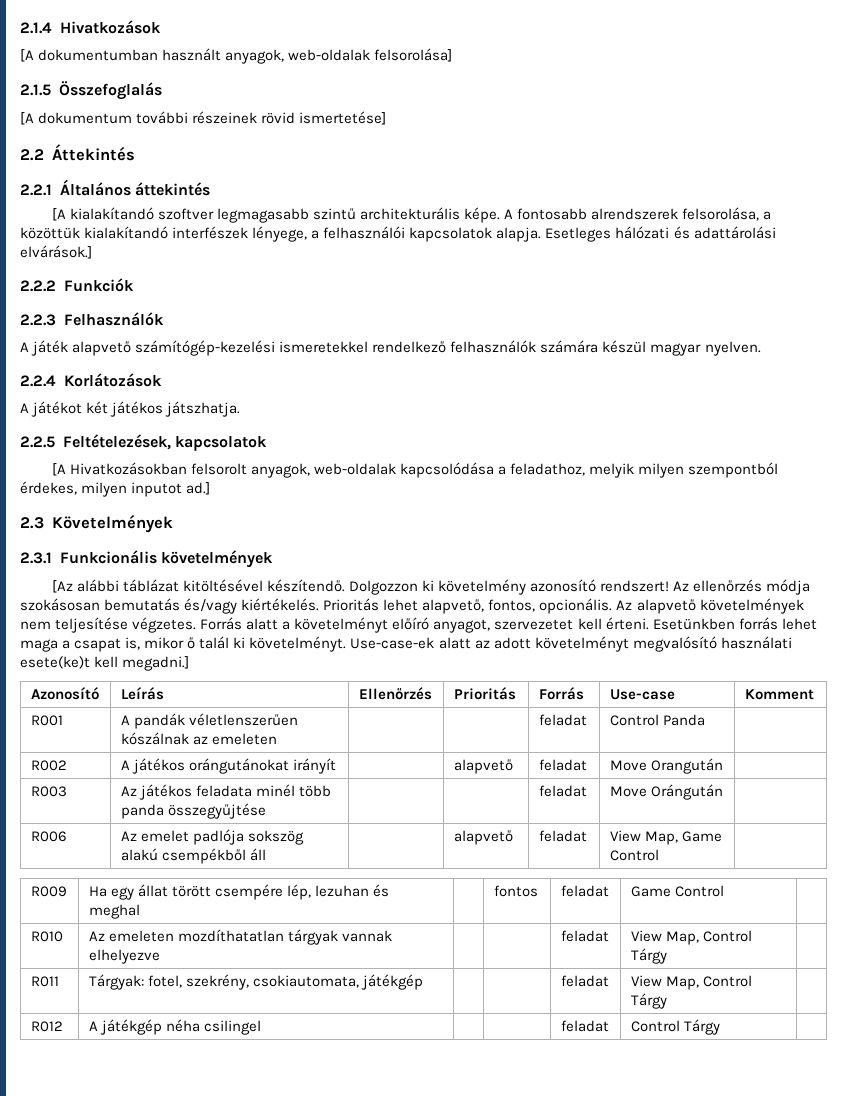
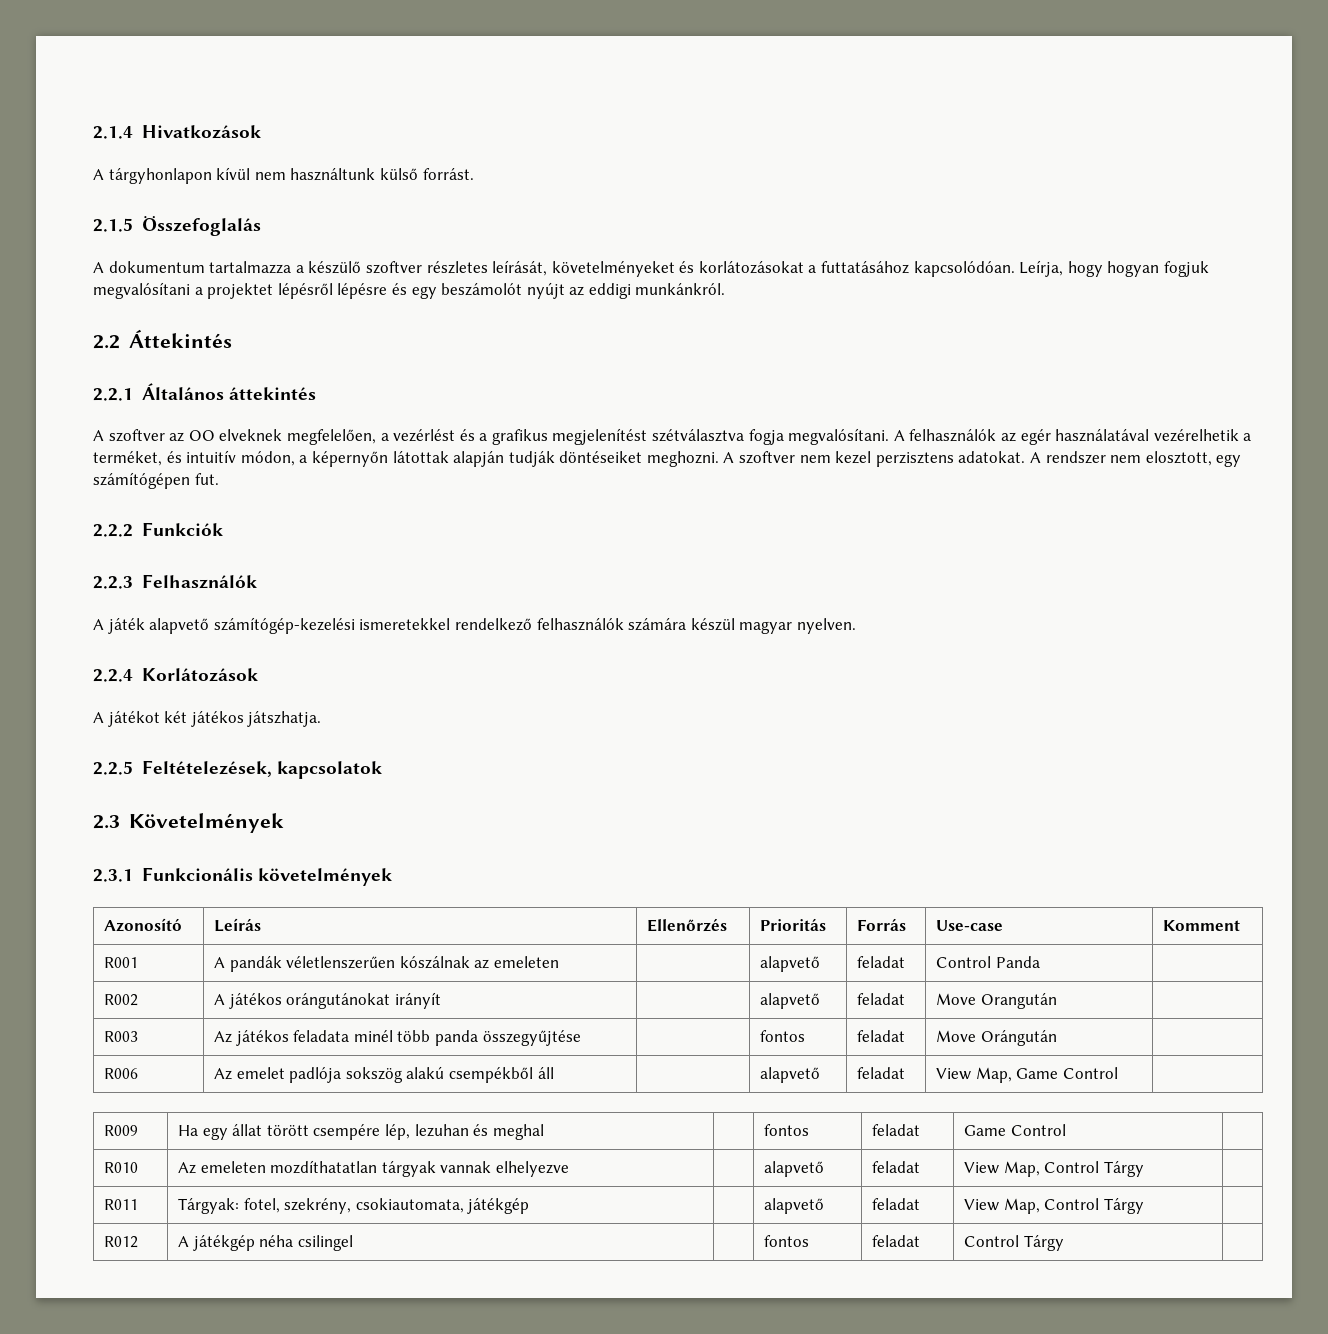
[20,48,453,64] [20,81,162,100] [20,111,387,125] [A dokumentumban használt anyagok, web-oldalak felsorolása] // 2.1.5 Összefoglalás // [A dokumentum további részeinek rövid ismertetése] -> [93,167,474,184] [93,216,261,236] [93,260,1210,277] [93,282,726,299] A tárgyhonlapon kívül nem használtunk külső forrást. // 2.1.5 Összefoglalás // A dokumentum tartalmazza a készülő szoftver részletes leírását, követelményeket és korlátozásokat a futtatásához kapcsolódóan. Leírja, hogy hogyan fogjuk megvalósítani a projektet lépésről lépésre és egy beszámolót nyújt az eddigi munkánkról.
[51,207,772,223] [20,226,776,242] [20,245,92,259] [A kialakítandó szoftver legmagasabb szintű architekturális képe. A fontosabb alrendszerek felsorolása, a közöttük kialakítandó interfészek lényege, a felhasználói kapcsolatok alapja. Esetleges hálózati és adattárolási elvárások.] -> [93,428,1252,445] [93,450,1242,467] [93,472,219,489] A szoftver az OO elveknek megfelelően, a vezérlést és a grafikus megjelenítést szétválasztva fogja megvalósítani. A felhasználók az egér használatával vezérelhetik a terméket, és intuitív módon, a képernyőn látottak alapján tudják döntéseiket meghozni. A szoftver nem kezel perzisztens adatokat. A rendszer nem elosztott, egy számítógépen fut.
[51,462,779,478] [20,481,211,497] // [A Hivatkozásokban felsorolt anyagok, web-oldalak kapcsolódása a feladathoz, melyik milyen szempontból érdekes, milyen inputot ad.] -> (382, 770) none
[51,579,811,595] [20,598,804,614] [20,617,817,633] [20,636,792,652] [20,656,190,671] // [Az alábbi táblázat kitöltésével készítendő. Dolgozzon ki követelmény azonosító rendszert! Az ellenőrzés módja szokásosan bemutatás és/vagy kiértékelés. Prioritás lehet alapvető, fontos, opcionális. Az alapvető követelmények nem teljesítése végzetes. Forrás alatt a követelményt előíró anyagot, szervezetet kell érteni. Esetünkben forrás lehet maga a csapat is, mikor ő talál ki követelményt. Use-case-ek alatt az adott követelményt megvalósító használati esete(ke)t kell megadni.] -> (392, 877) none
(278, 739) none -> [760,956,821,972] alapvető
(266, 811) none -> [760,1030,806,1042] fontos
(160, 956) none -> [764,1161,825,1177] alapvető
(424, 982) none -> [764,1198,825,1214] alapvető
(262, 1027) none -> [764,1235,810,1247] fontos

